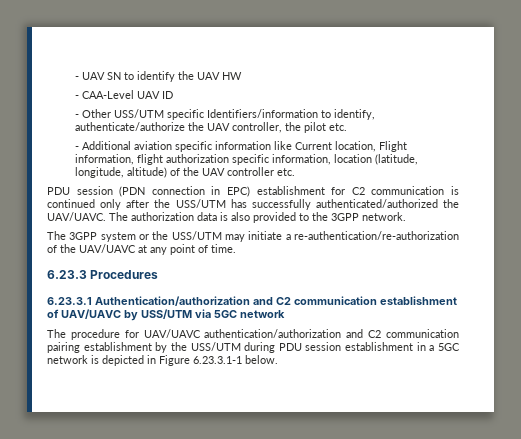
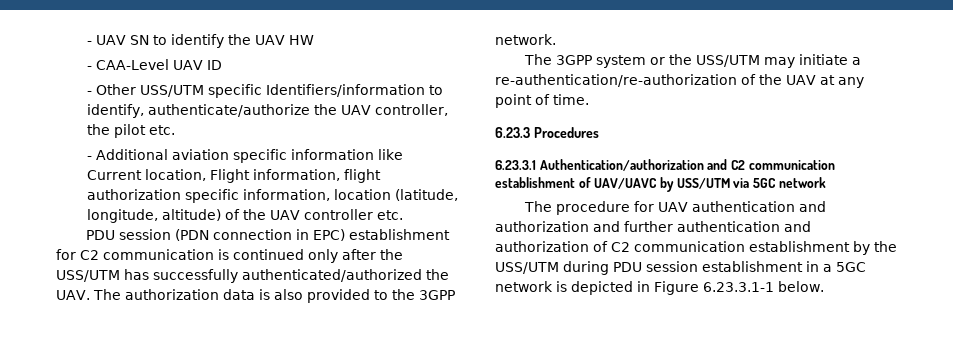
[47,212,106,221] UAV/UAVC. -> [56,290,90,300] UAV.
[79,244,136,253] UAV/UAVC -> [786,75,816,85] UAV
[143,329,459,338] [47,342,80,353] UAV/UAVC authentication/authorization and C2 communication pairing -> [658,201,827,212] [495,221,811,232] [495,241,745,252] UAV authentication and authorization and further authentication and authorization of C2 communication

